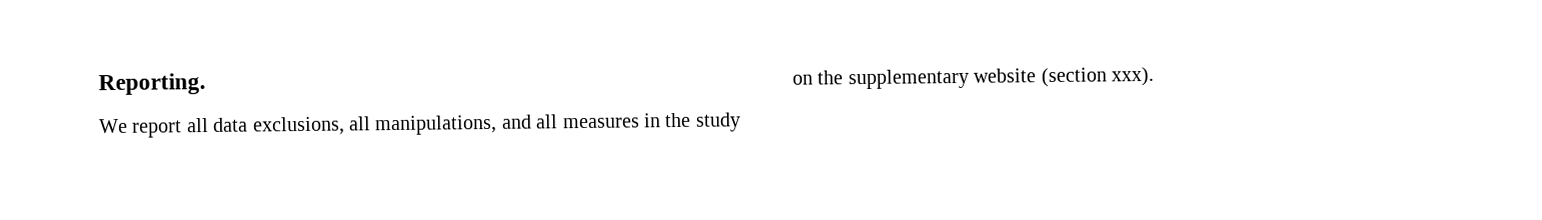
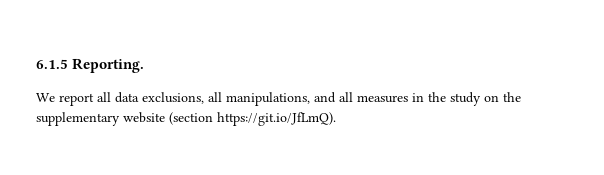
(98, 84) none -> [36,59,68,69] 6.1.5
[1111,66,1154,87] xxx). -> [217,112,336,126] https://git.io/JfLmQ).

